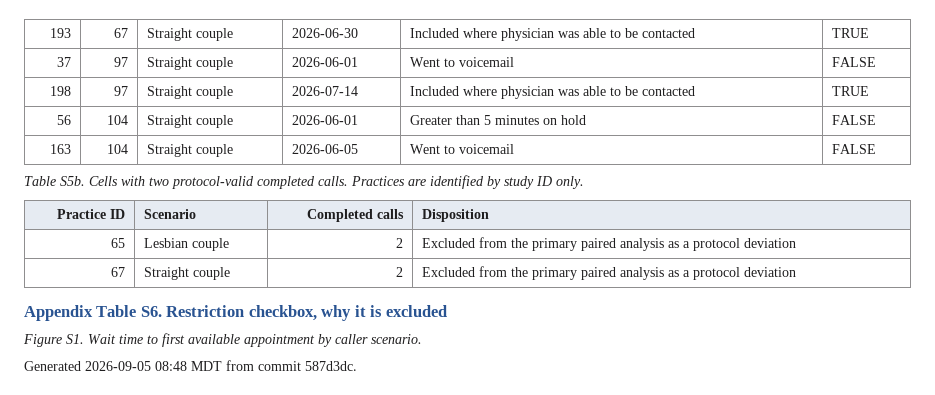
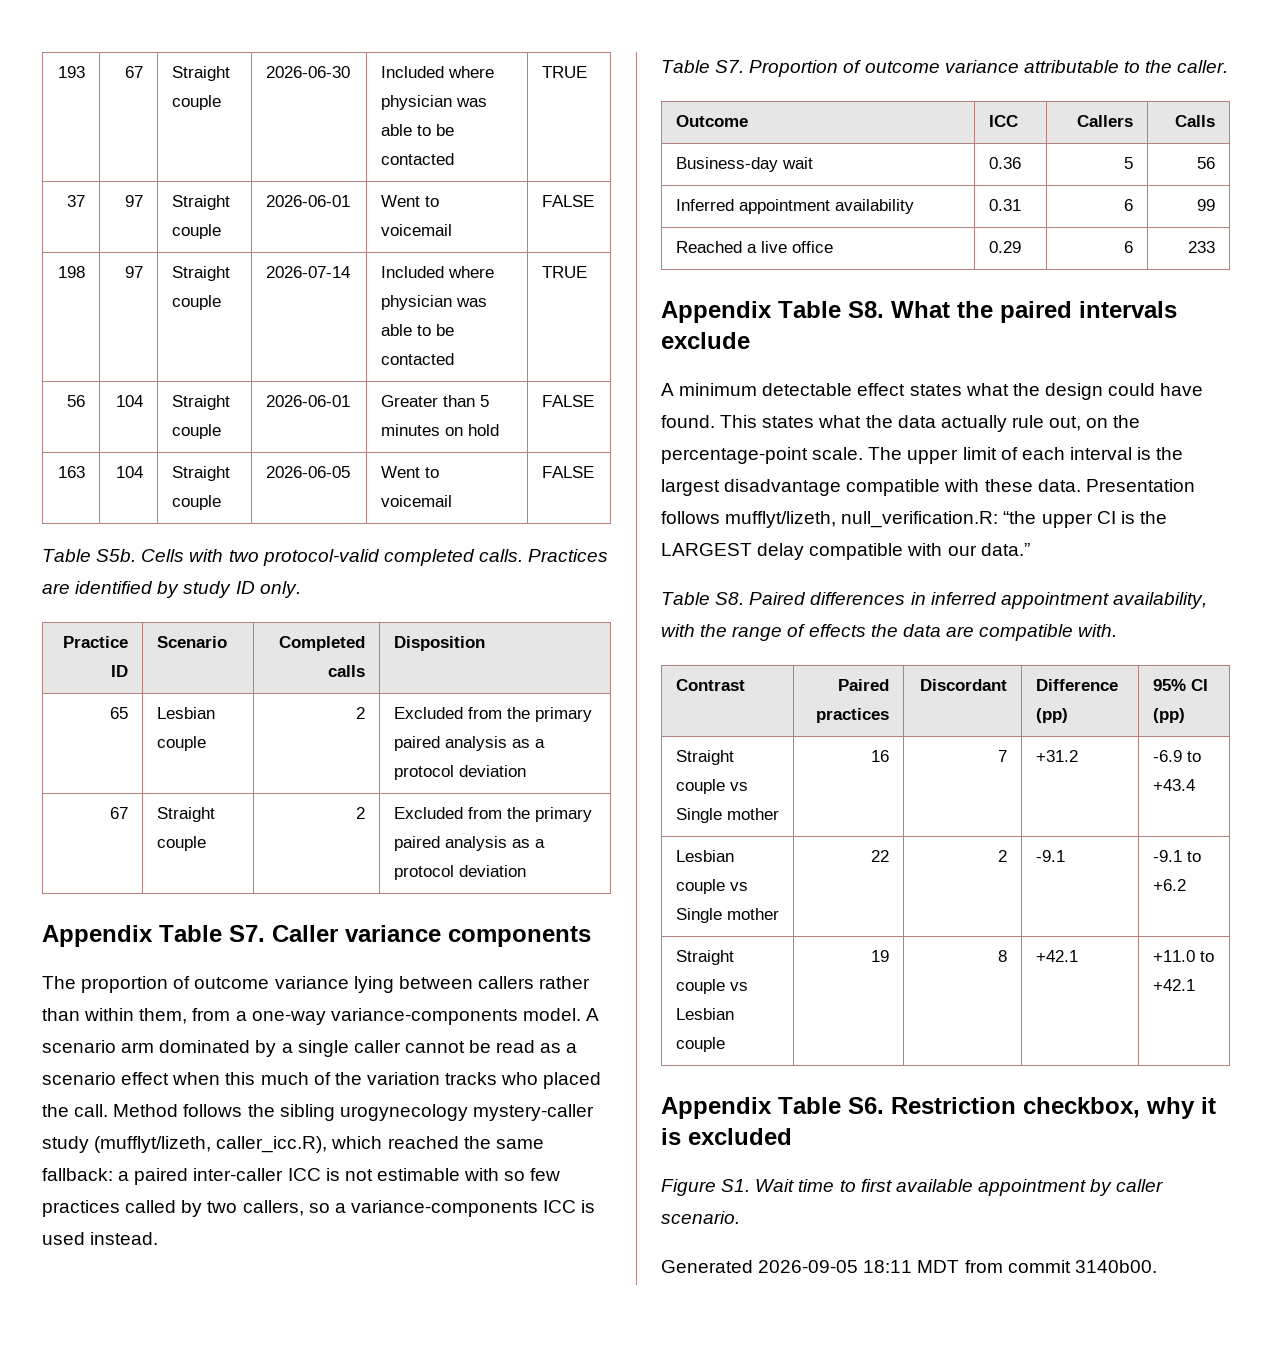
(796, 272) none -> [42,925,591,947] [42,976,591,993] [42,1008,600,1025] [42,1040,578,1057] [42,1072,602,1089] [42,1104,594,1121] [42,1136,544,1153] [42,1168,561,1185] [42,1200,596,1217] [42,1232,159,1245] [661,60,1229,77] [675,115,748,127] [988,115,1018,127] [1077,115,1134,127] [1175,115,1216,127] [675,157,813,172] [988,157,1021,169] [1124,157,1134,169] [1197,157,1216,169] [675,199,914,214] [988,199,1021,211] [1124,199,1134,211] [1197,199,1216,211] [675,241,833,253] [988,241,1021,253] [1124,241,1134,253] [1188,241,1216,253] [661,301,1177,323] [661,332,750,349] [661,383,1204,400] [661,415,1141,432] [661,447,1184,464] [661,479,1195,496] [661,511,1167,528] [661,543,1030,560] [661,592,1207,609] [661,624,1118,641] [675,679,745,691] [838,679,890,691] [816,708,890,723] [920,679,1008,691] [1035,679,1118,691] [1035,708,1068,723] [1152,679,1208,691] [1152,708,1185,723] [675,750,734,765] [675,779,748,794] [675,808,779,823] [871,750,890,762] [998,750,1008,762] [1035,750,1078,762] [1152,750,1201,762] [1152,779,1195,791] [675,850,734,862] [675,879,748,894] [675,908,779,923] [871,850,890,862] [998,850,1008,862] [1035,850,1065,862] [1152,850,1201,862] [1152,879,1186,891] [675,950,734,965] [675,979,748,994] [675,1008,734,1020] [675,1037,725,1052] [871,950,890,962] [998,950,1008,962] [1035,950,1078,962] [1152,950,1214,962] [1152,979,1195,991] // Appendix Table S7. Caller variance components // The proportion of outcome variance lying between callers rather than within them, from a one-way variance-components model. A scenario arm dominated by a single caller cannot be read as a scenario effect when this much of the variation tracks who placed the call. Method follows the sibling urogynecology mystery-caller study (mufflyt/lizeth, caller_icc.R), which reached the same fallback: a paired inter-caller ICC is not estimable with so few practices called by two callers, so a variance-components ICC is used instead. // Table S7. Proportion of outcome variance attributable to the caller. // Outcome | ICC | Callers | Calls // Business-day wait | 0.36 | 5 | 56 // Inferred appointment availability | 0.31 | 6 | 99 // Reached a live office | 0.29 | 6 | 233 // Appendix Table S8. What the paired intervals exclude // A minimum detectable effect states what the design could have found. This states what the data actually rule out, on the percentage-point scale. The upper limit of each interval is the largest disadvantage compatible with these data. Presentation follows mufflyt/lizeth, null_verification.R: “the upper CI is the LARGEST delay compatible with our data.” // Table S8. Paired differences in inferred appointment availability, with the range of effects the data are compatible with. // Contrast | Paired practices | Discordant | Difference (pp) | 95% CI (pp) // Straight couple vs Single mother | 16 | 7 | +31.2 | -6.9 to +43.4 // Lesbian couple vs Single mother | 22 | 2 | -9.1 | -9.1 to +6.2 // Straight couple vs Lesbian couple | 19 | 8 | +42.1 | +11.0 to +42.1
[155,361,187,371] 08:48 -> [863,1260,913,1273] 18:11
[305,361,357,371] 587d3dc. -> [1074,1260,1157,1273] 3140b00.

